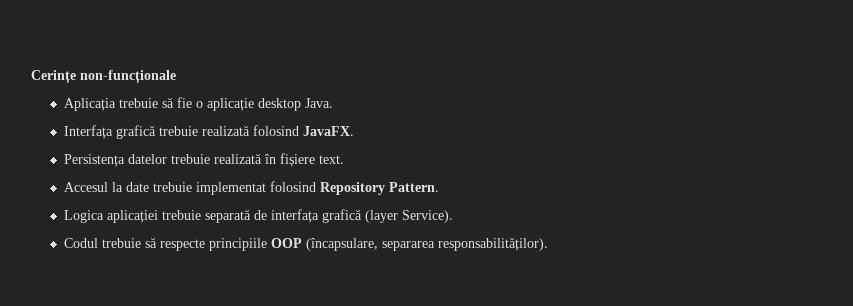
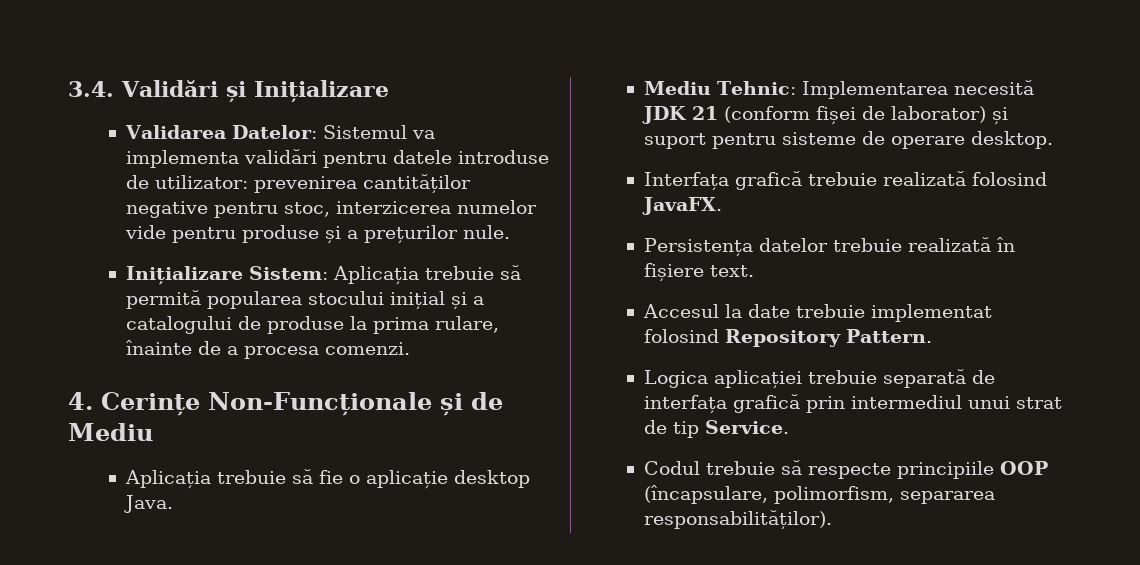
[31,70,176,84] Cerințe non-funcționale -> [68,80,389,103] [125,125,436,139] [126,149,550,168] [126,174,472,194] [126,200,538,218] [125,225,511,244] [126,265,522,285] [126,290,485,310] [126,316,500,334] [126,340,411,359] [68,392,503,416] [68,423,153,441] 3.4. Validări și Inițializare // Validarea Datelor: Sistemul va implementa validări pentru datele introduse de utilizator: prevenirea cantităților negative pentru stoc, interzicerea numelor vide pentru produse și a prețurilor nule. // Inițializare Sistem: Aplicația trebuie să permită popularea stocului inițial și a catalogului de produse la prima rulare, înainte de a procesa comenzi. // 4. Cerințe Non-Funcționale și de Mediu
(333, 103) none -> [644,80,1035,99] [642,106,1009,125] [644,131,1054,149] // Mediu Tehnic: Implementarea necesită JDK 21 (conform fișei de laborator) și suport pentru sisteme de operare desktop.
[364,210,453,223] (layer Service). -> [806,395,1063,413] [644,420,790,438] prin intermediul unui strat de tip Service.
(378, 244) none -> [774,486,895,504] polimorfism,

